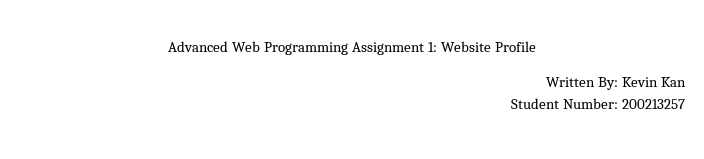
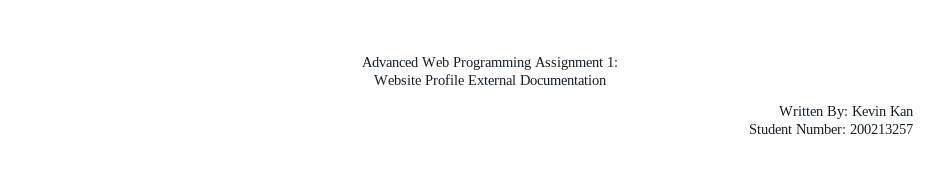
(437, 47) none -> (618, 62) //
(536, 46) none -> [468,75,607,85] External Documentation

